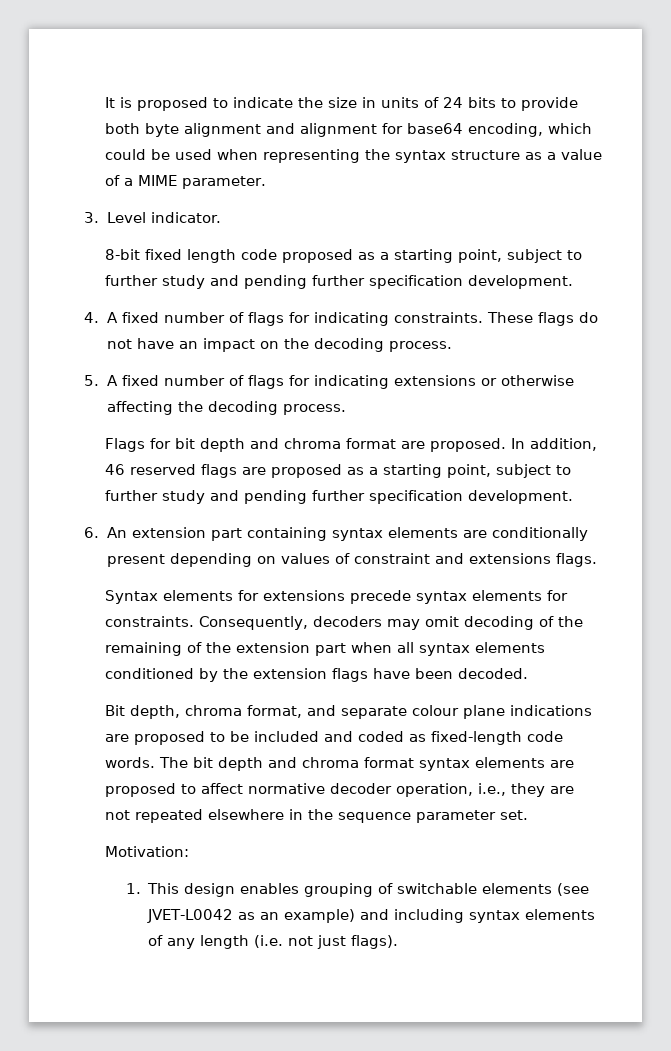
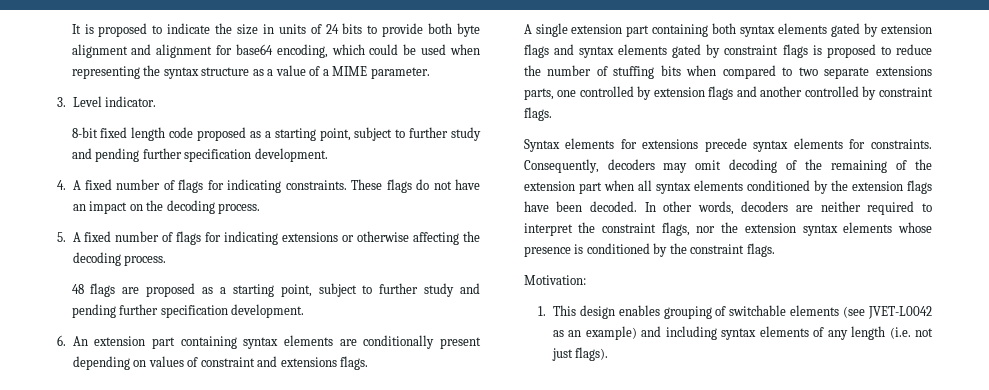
[104,438,597,452] [104,464,196,475] Flags for bit depth and chroma format are proposed. In addition, 46 reserved -> [71,284,84,294] 48
(597, 560) none -> [523,23,932,37] [523,44,932,58] [523,65,932,79] [523,86,933,100] [523,107,552,121] // A single extension part containing both syntax elements gated by extension flags and syntax elements gated by constraint flags is proposed to reduce the number of stuffing bits when compared to two separate extensions parts, one controlled by extension flags and another controlled by constraint flags.
[104,705,592,719] [104,731,563,745] [104,757,574,771] [104,783,574,797] [104,809,528,823] // Bit depth, chroma format, and separate colour plane indications are proposed to be included and coded as fixed-length code words. The bit depth and chroma format syntax elements are proposed to affect normative decoder operation, i.e., they are not repeated elsewhere in the sequence parameter set. -> [644,201,932,215] [523,222,932,236] [523,243,775,257] In other words, decoders are neither required to interpret the constraint flags, nor the extension syntax elements whose presence is conditioned by the constraint flags.

